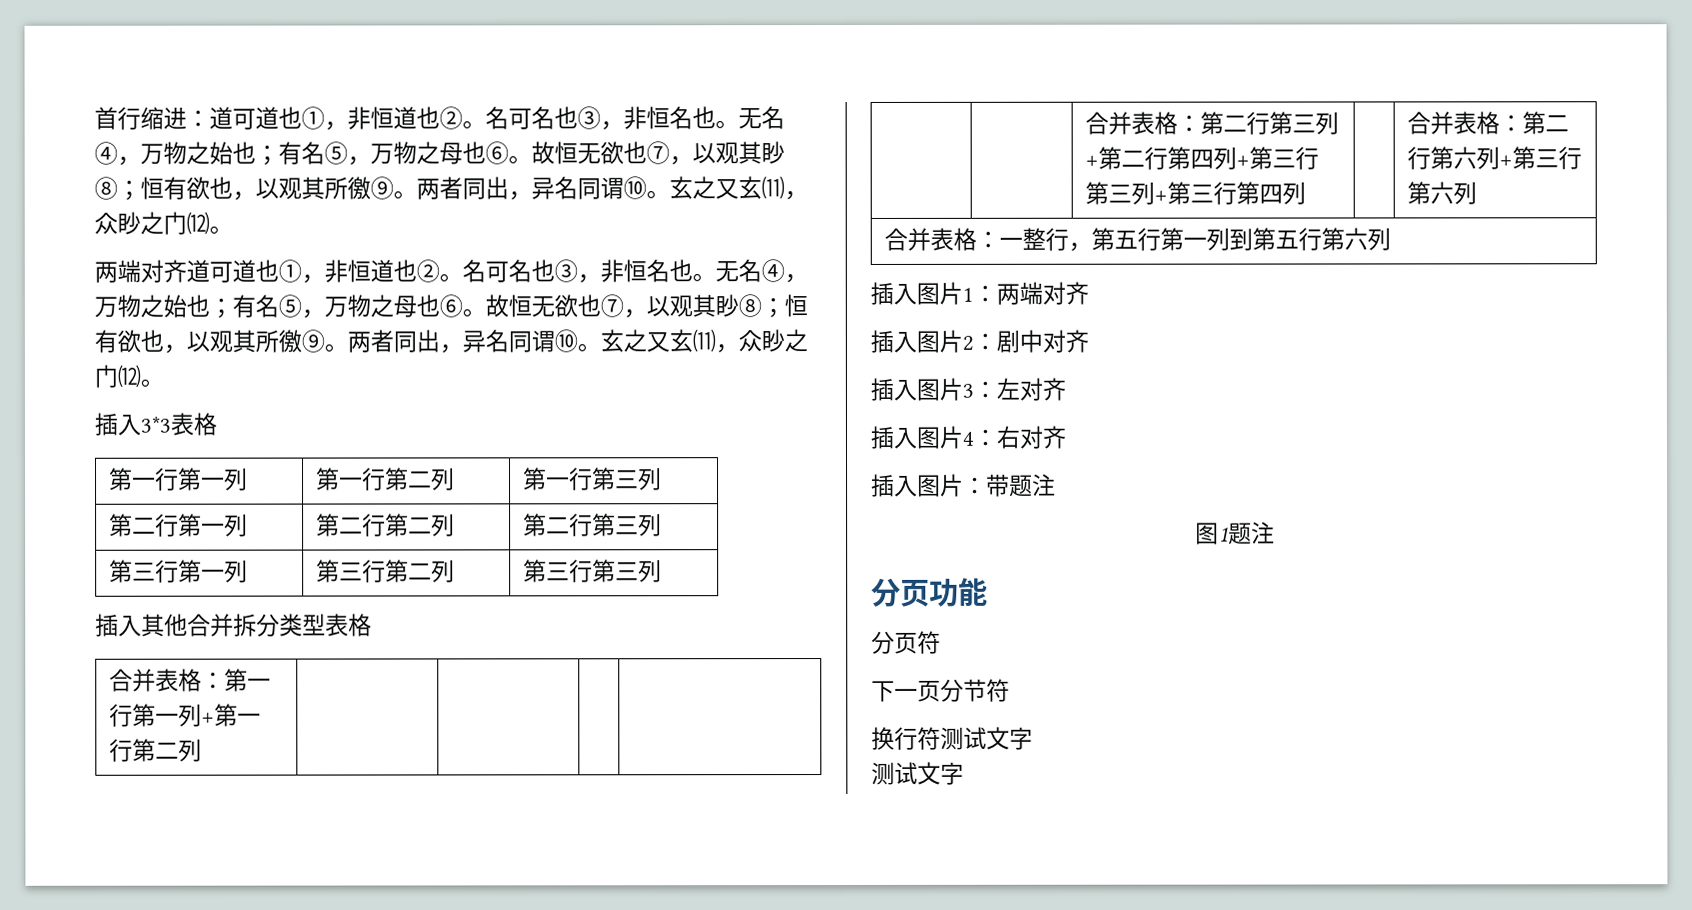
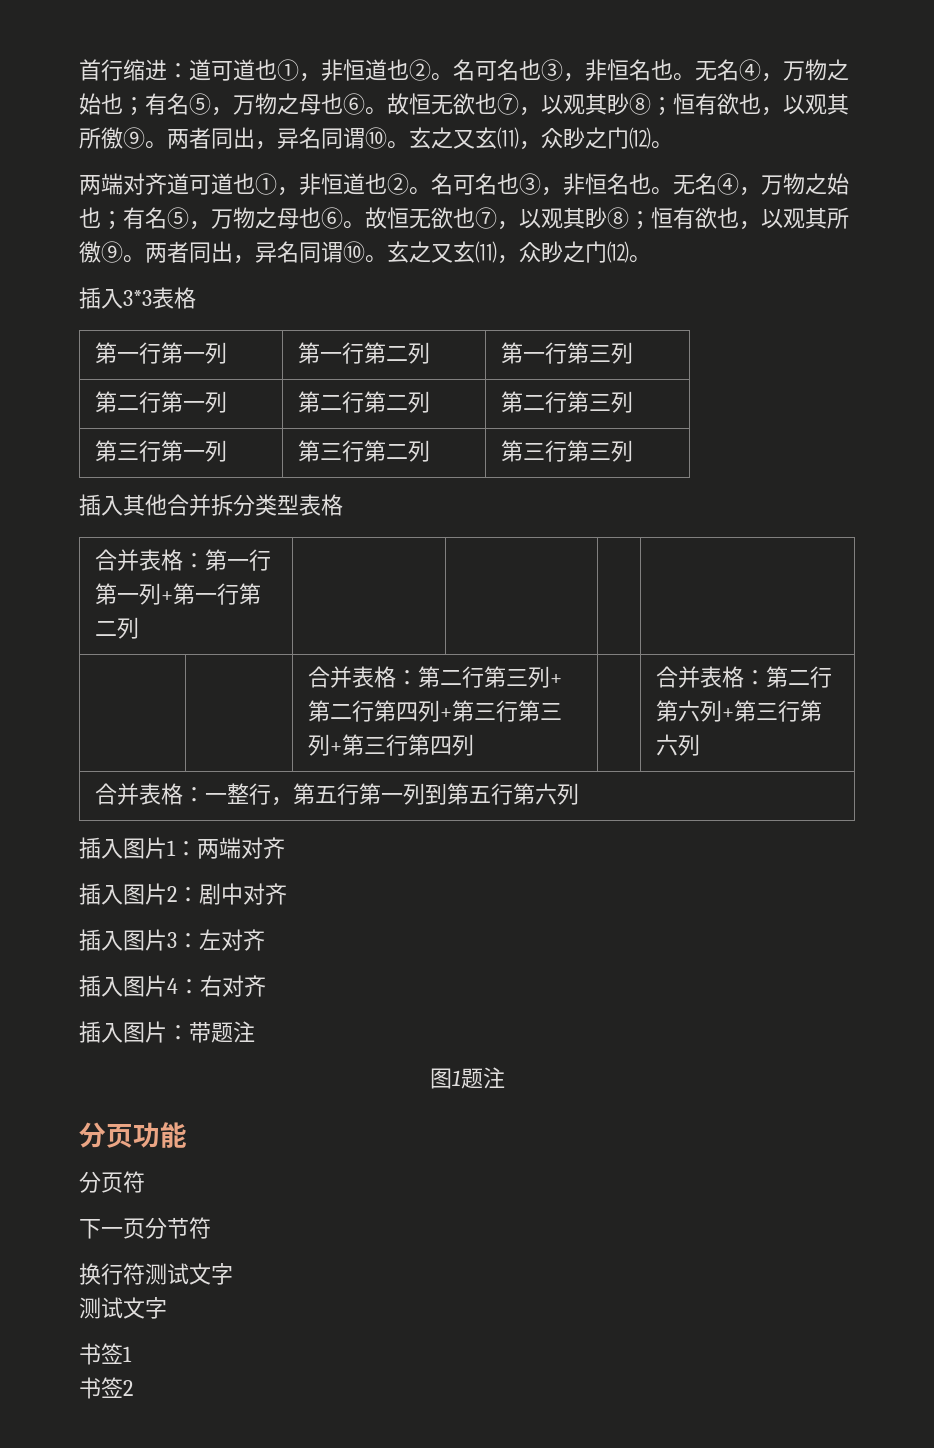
(964, 773) none -> [79,1343,132,1365] [79,1377,133,1399] // 书签1 // 书签2

